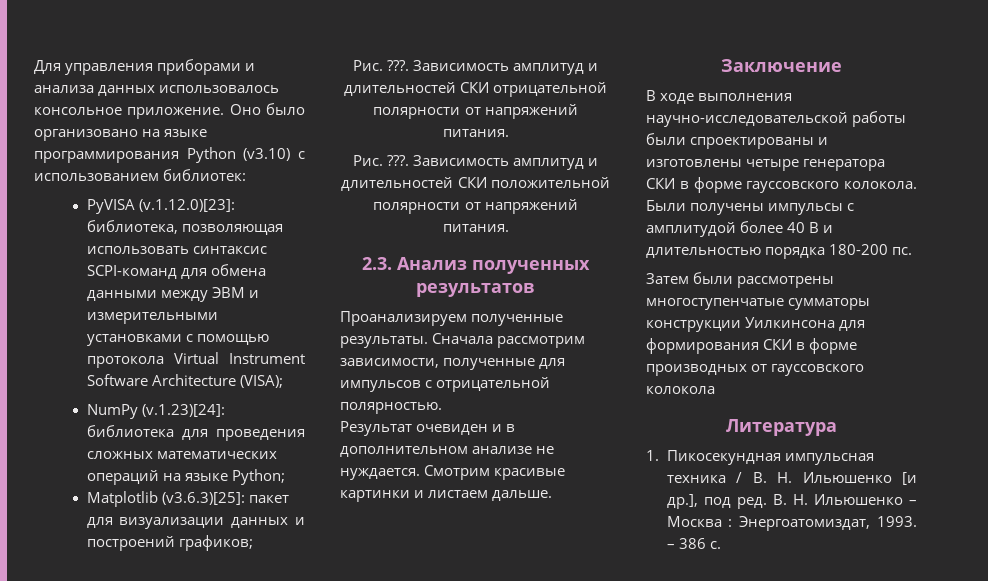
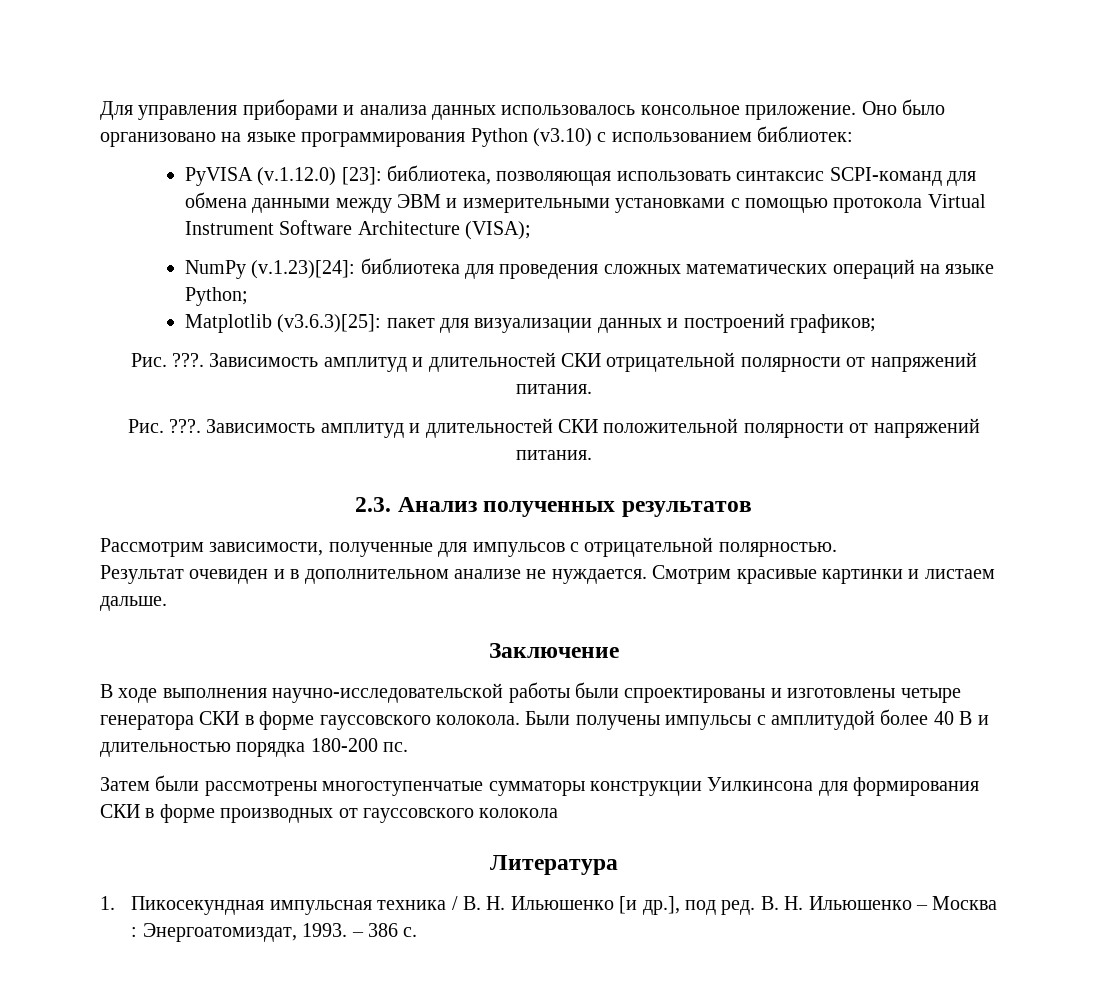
[138,199,235,212] (v.1.12.0)[23]: -> [257,167,382,186] (v.1.12.0) [23]:
[340,311,564,326] [340,333,586,348] Проанализируем полученные результаты. Сначала рассмотрим -> [100,538,204,557] Рассмотрим

